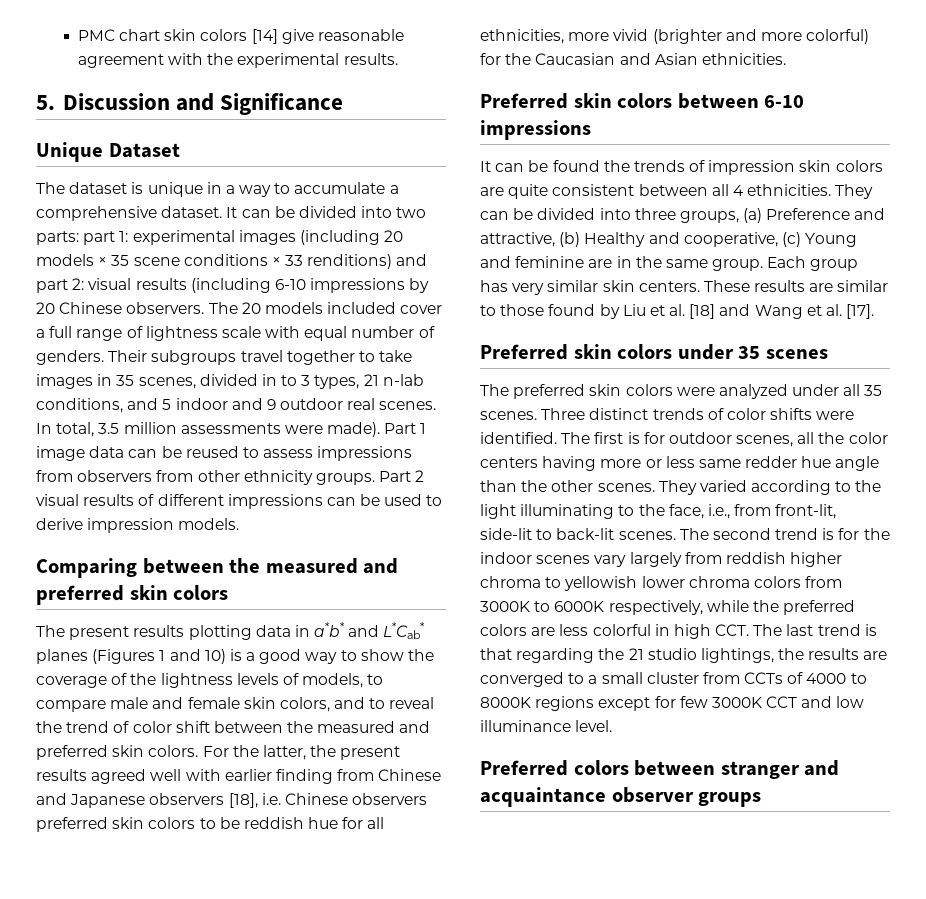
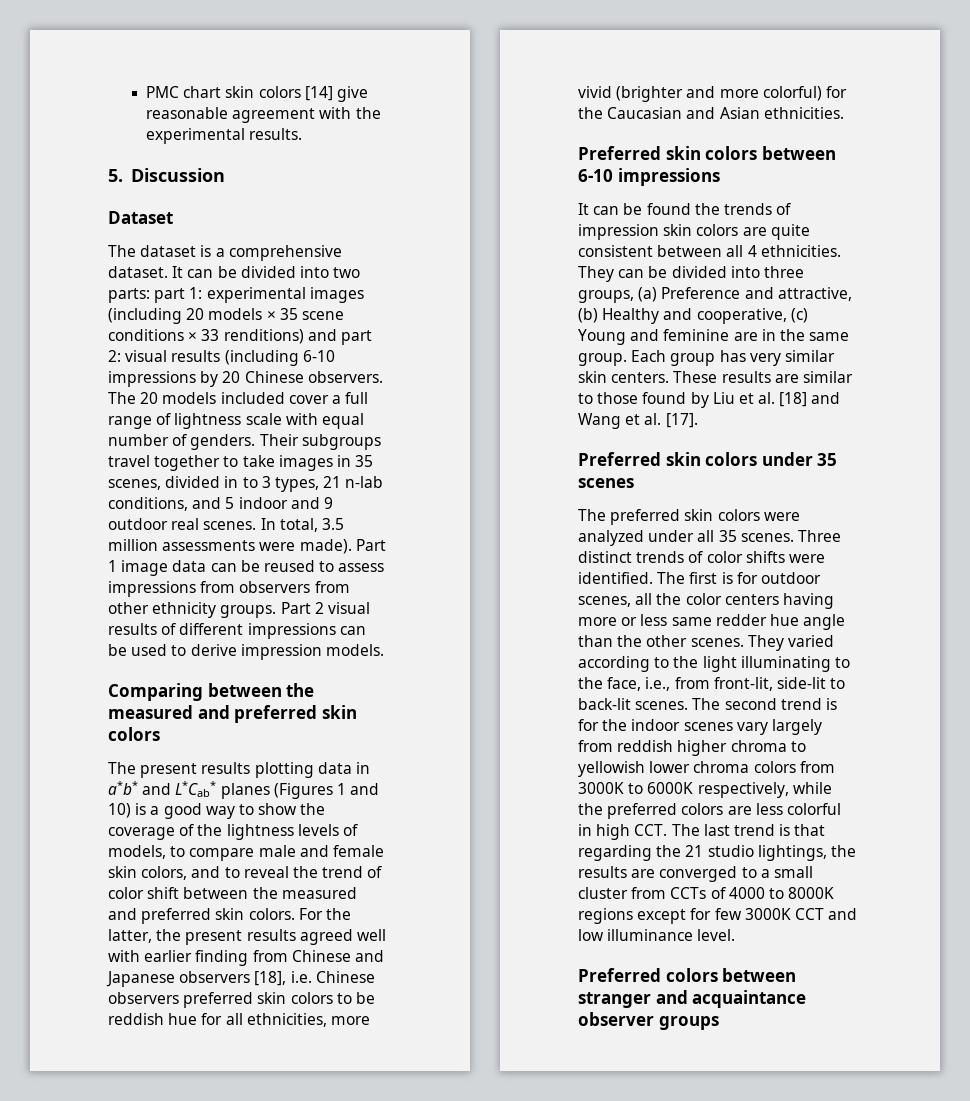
[175,93,344,115] [36,142,103,162] and Significance // Unique -> (225, 175) //
[147,182,386,197] unique in a way to accumulate -> (212, 251) none

